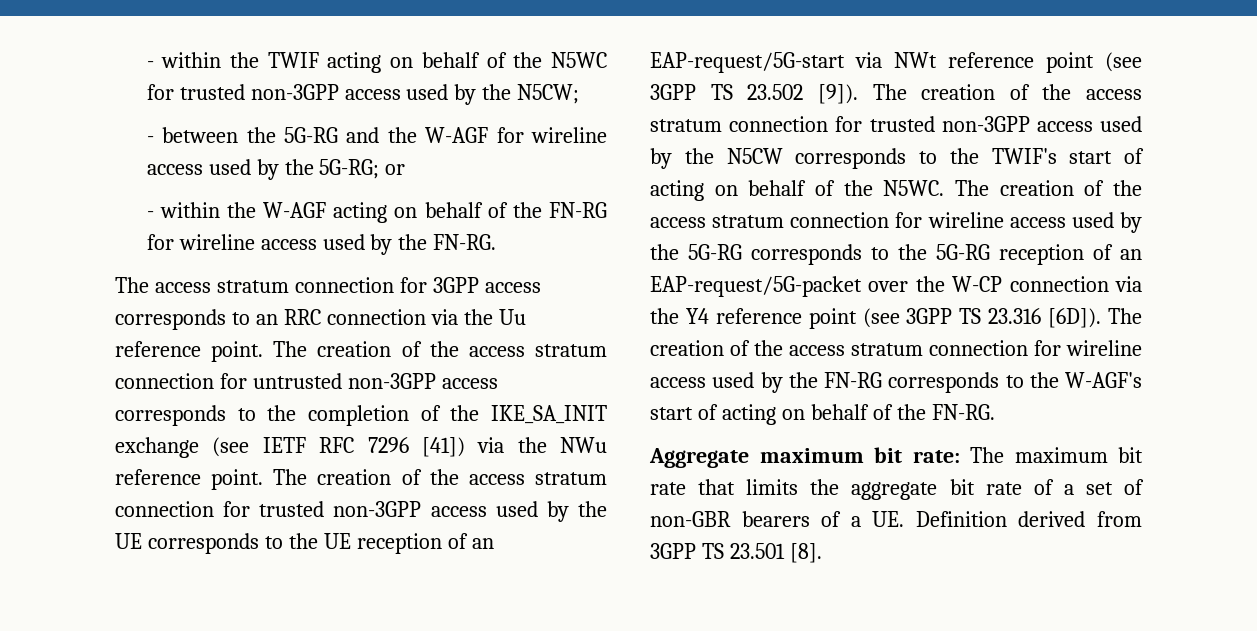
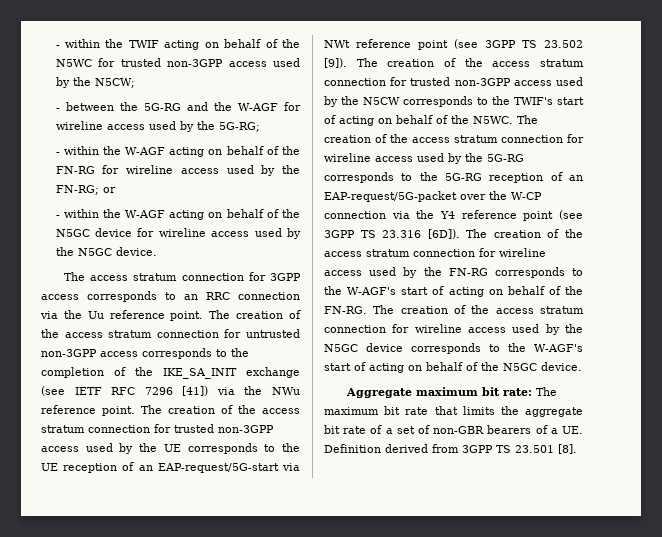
[385,164,406,175] or -> (260, 127) none
[433,234,497,250] FN-RG. -> [55,185,116,195] [55,209,300,220] [55,228,301,239] [55,247,157,256] FN-RG; or // - within the W-AGF acting on behalf of the N5GC device for wireline access used by the N5GC device.
(995, 412) none -> [373,305,584,314] [324,324,583,335] [324,343,583,354] [324,362,582,373] The creation of the access stratum connection for wireline access used by the N5GC device corresponds to the W-AGF's start of acting on behalf of the N5GC device.

